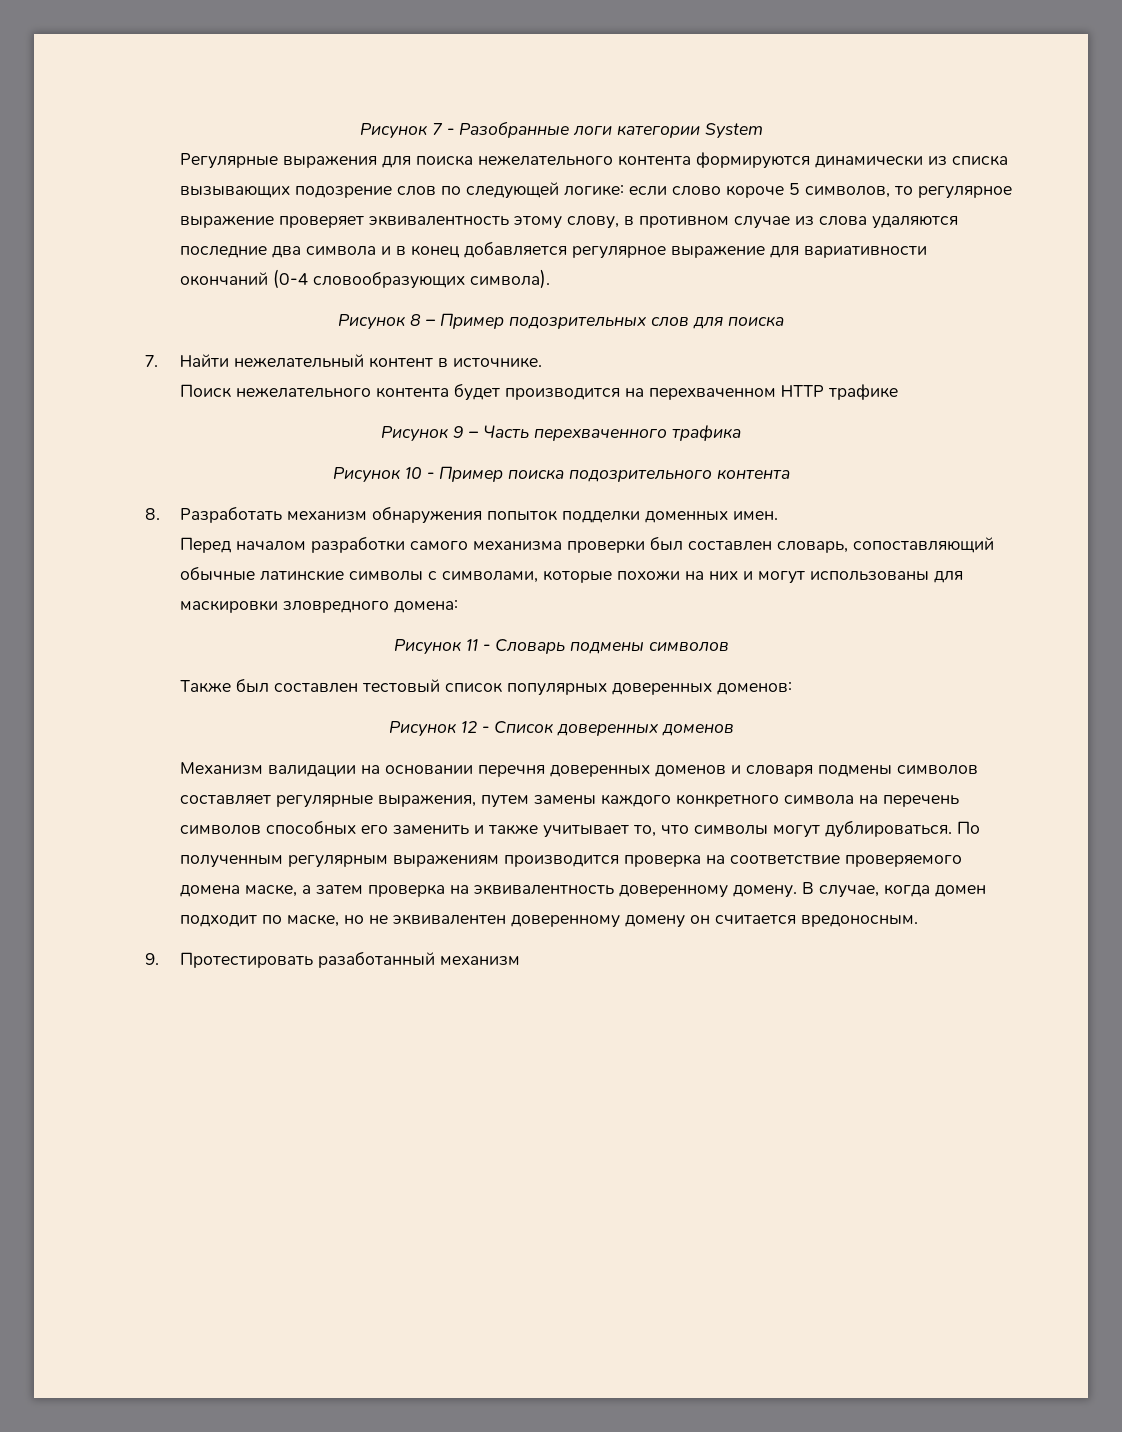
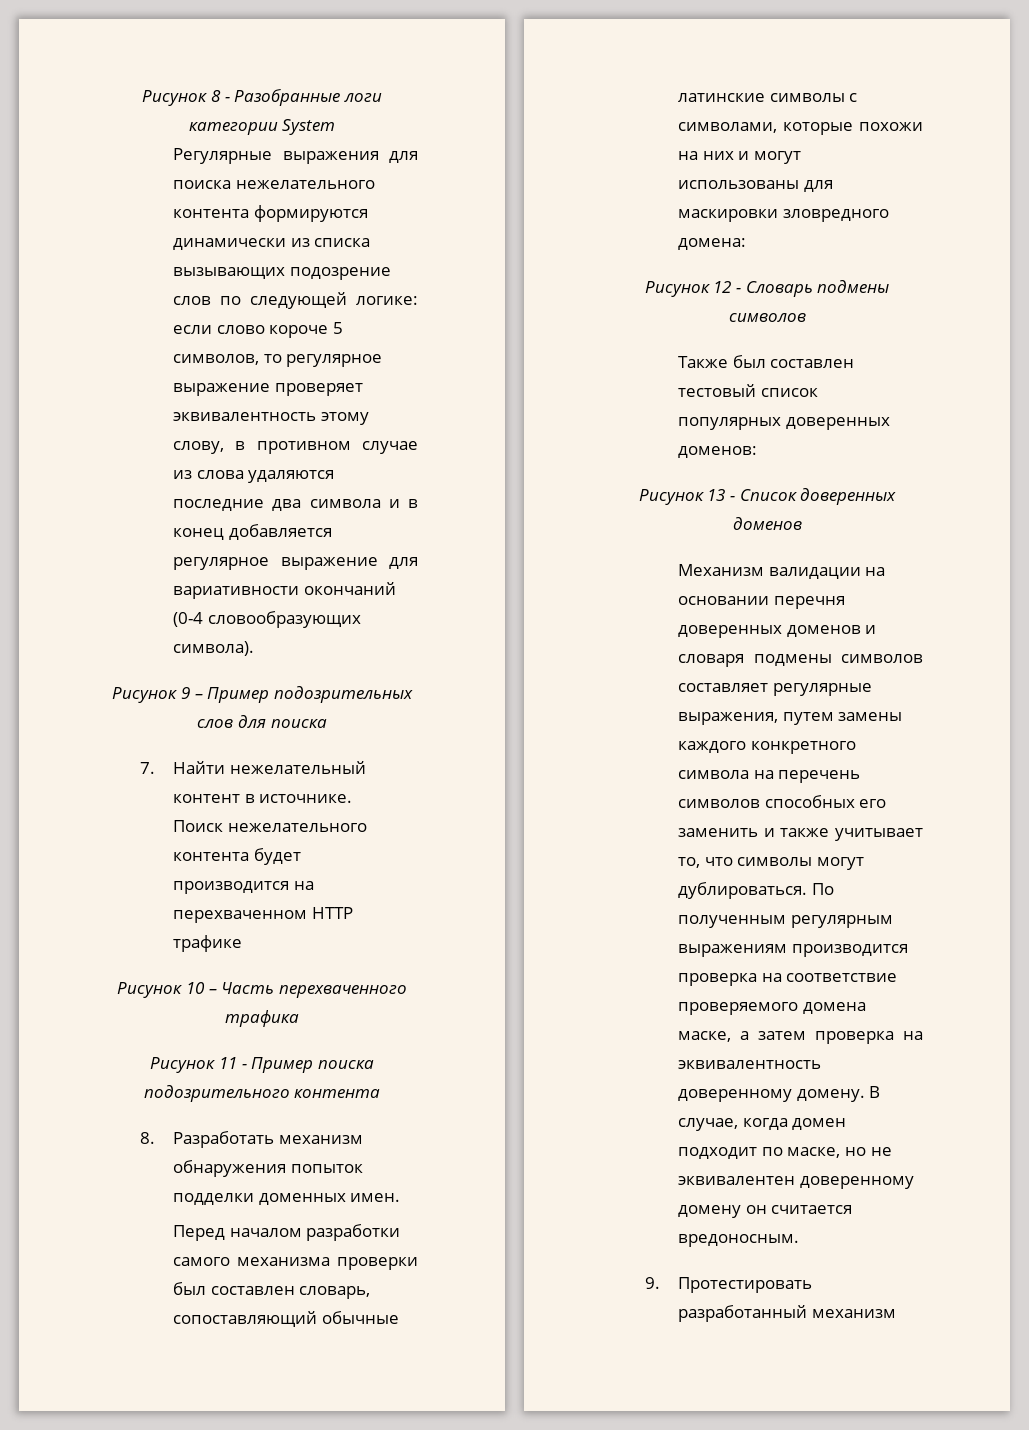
[359,123,443,139] Рисунок 7 -> [142,90,221,106] Рисунок 8
[410,314,421,326] 8 -> [180,687,190,699] 9
[453,426,464,438] 9 -> [185,982,205,994] 10
[404,467,422,479] 10 -> [218,1057,237,1069] 11
[465,639,478,651] 11 -> [713,281,732,293] 12
[460,721,477,733] 12 -> [707,489,726,501] 13
[317,951,435,968] разаботанный -> [678,1305,808,1322] разработанный

